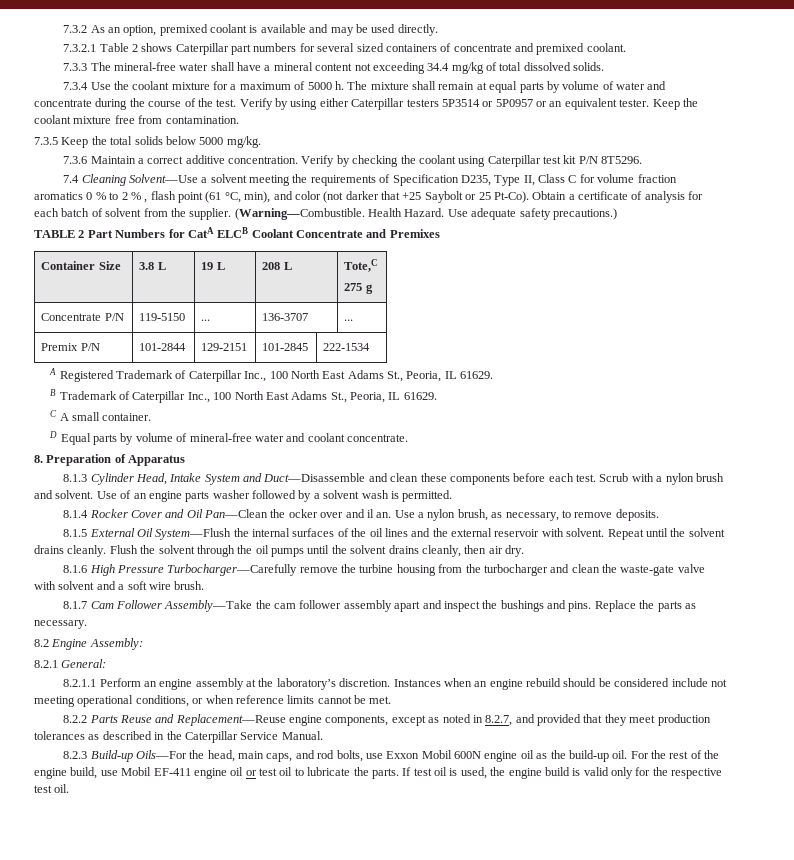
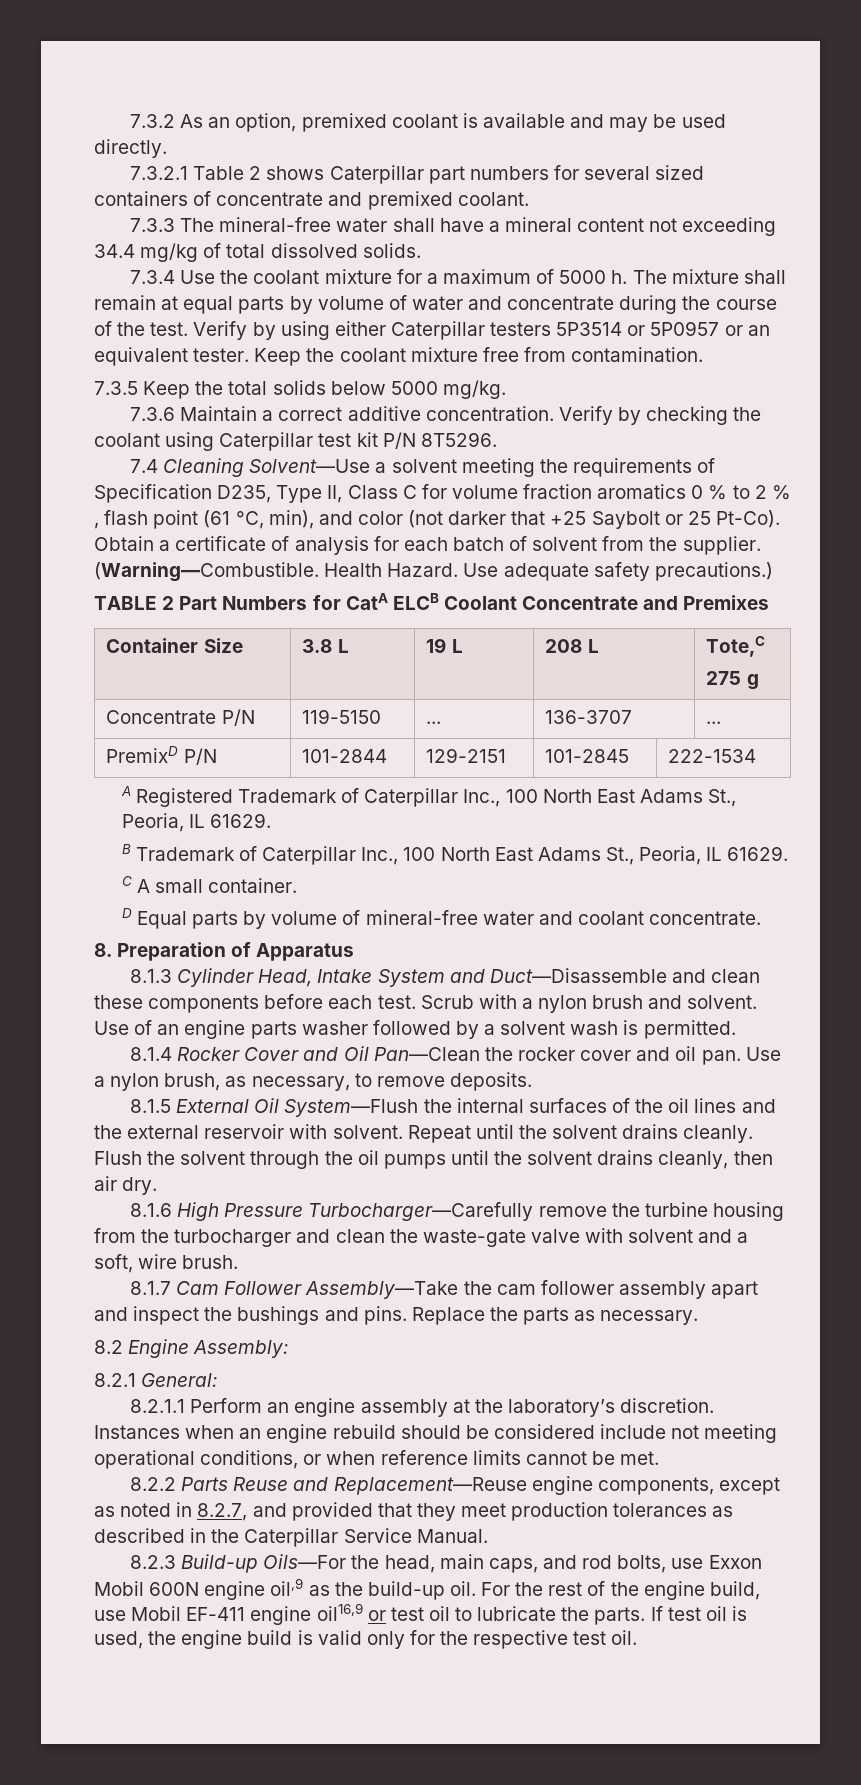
[41,343,79,351] Premix -> [106,746,179,763] PremixD
[288,509,392,518] ocker over and il an. -> [517,1046,741,1065] rocker cover and oil pan.
[127,581,147,590] soft -> [94,1254,133,1273] soft,
[520,750,534,759] oil -> [270,1578,304,1596] oil,9
[230,767,244,776] oil -> [316,1603,363,1621] oil16,9

